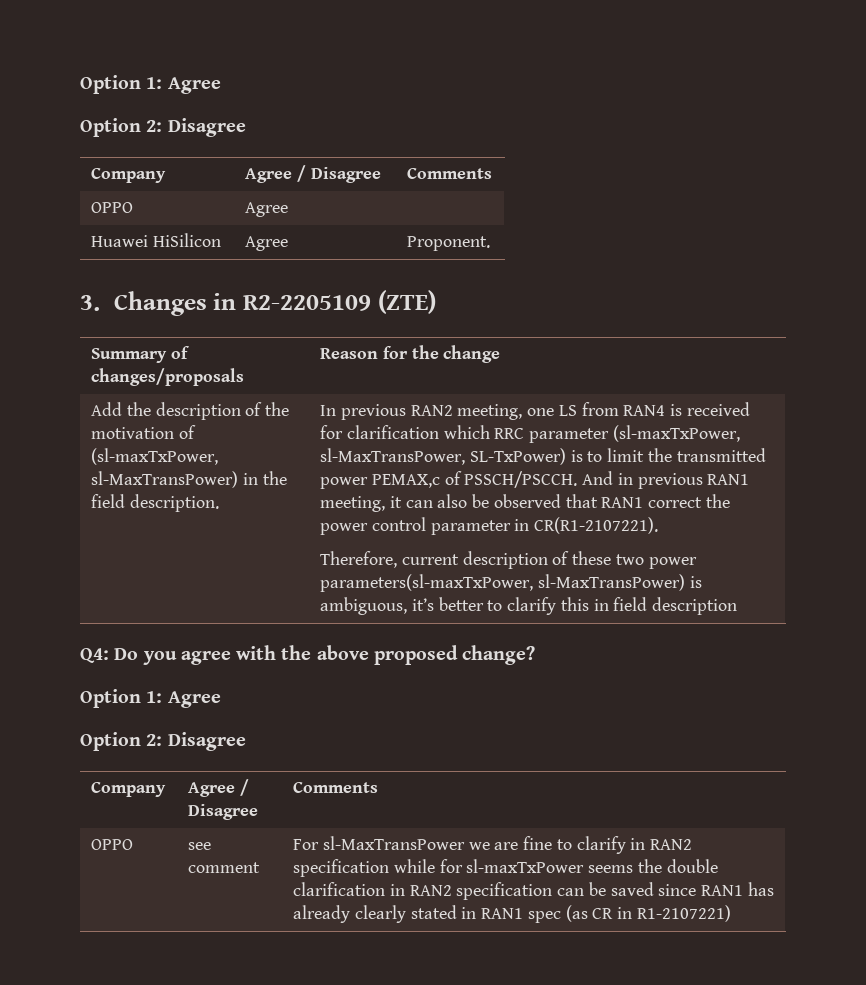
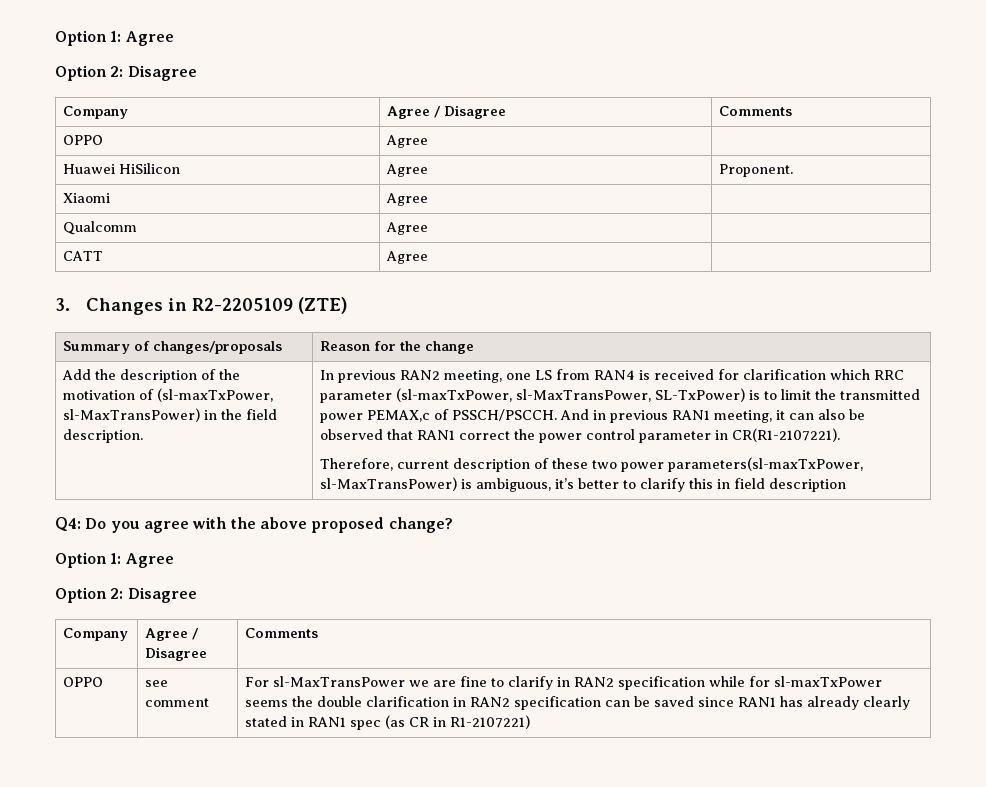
(491, 243) none -> [63,193,111,203] [386,193,429,206] [63,221,138,235] [386,222,429,235] [63,251,104,261] [386,251,429,264] // Xiaomi | Agree | // Qualcomm | Agree | // CATT | Agree |

